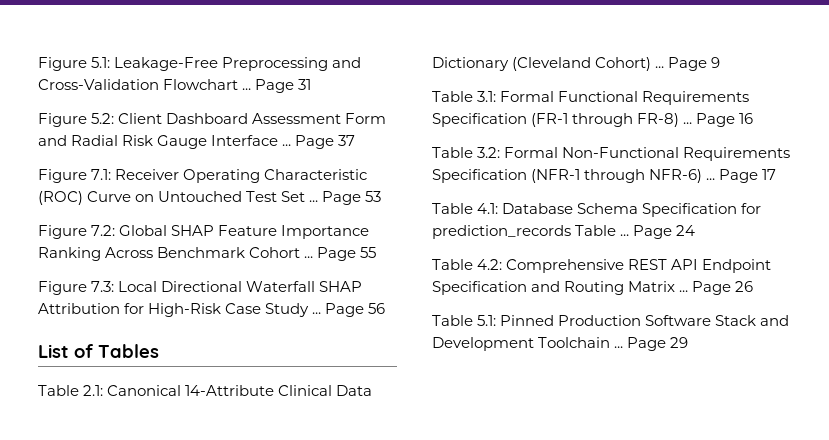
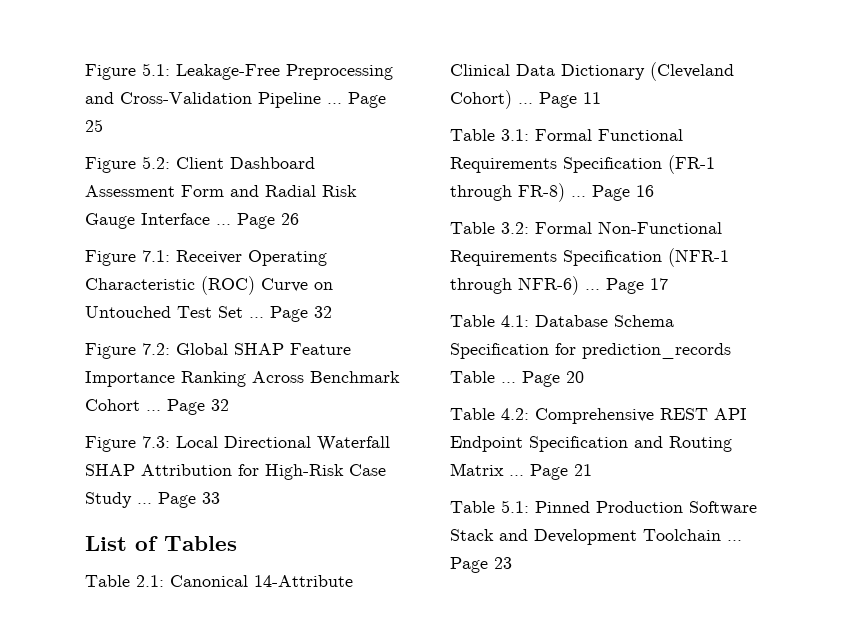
[163,79,312,93] Flowchart ... Page 31 -> [258,92,386,108] [85,119,103,132] Pipeline ... Page 25
[338,135,356,146] 37 -> [281,213,299,225] 26
[365,191,382,202] 53 -> [314,306,332,318] 32
[360,247,377,258] 55 -> [211,399,229,411] 32
[368,303,386,314] 56 -> [202,492,220,504] 33
[711,57,721,68] 9 -> [583,92,601,104] 11
[676,225,696,236] 24 -> [566,371,584,383] 20
[735,281,754,292] 26 -> [574,464,592,476] 21
[670,337,689,348] 29 -> [494,557,512,569] 23

